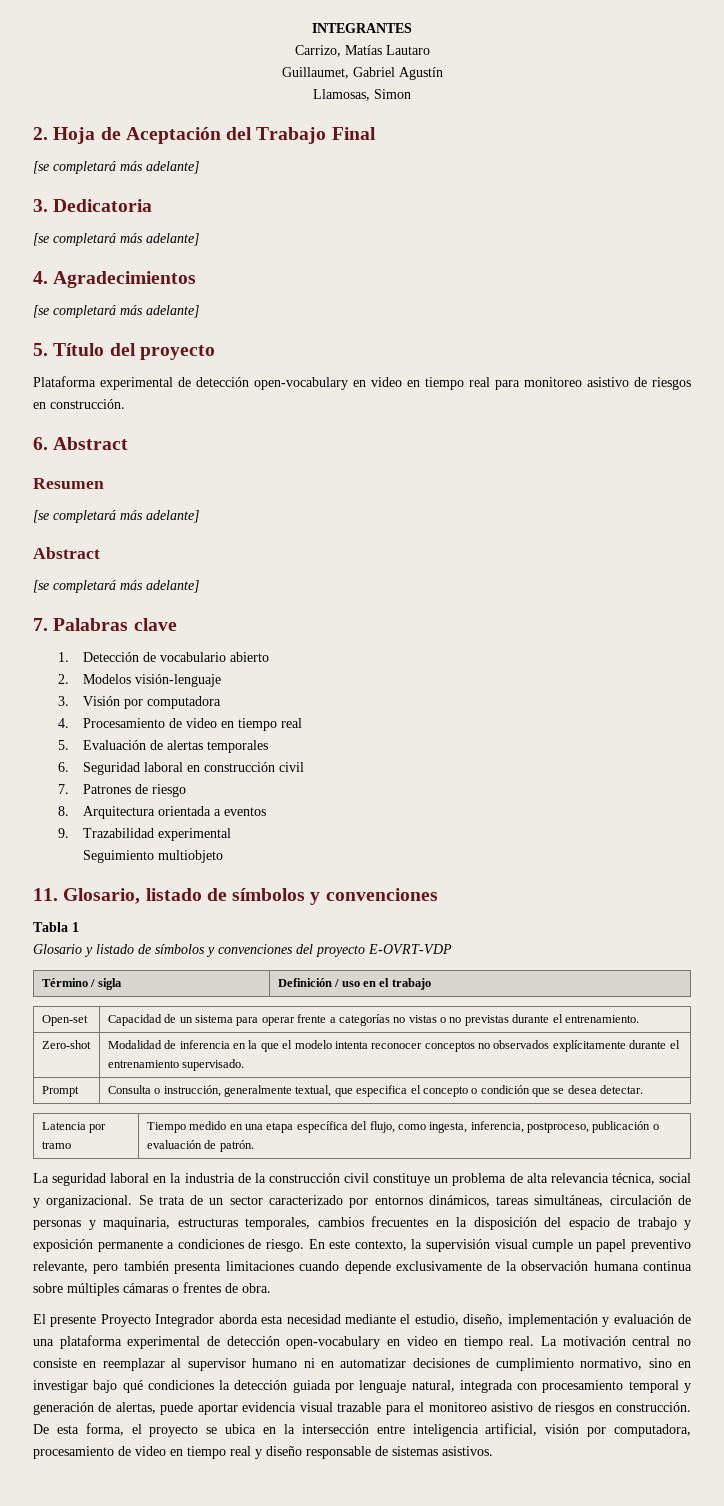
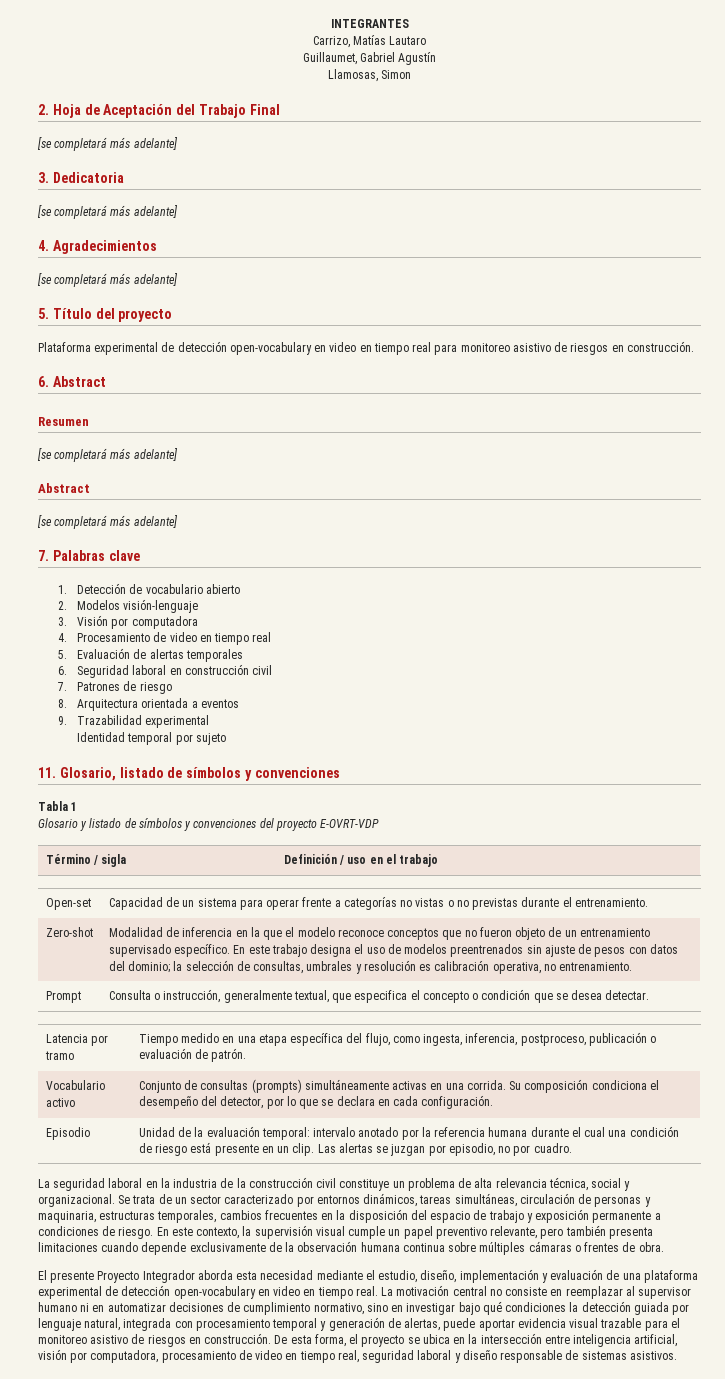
[83,850,224,863] Seguimiento multiobjeto -> [77,732,226,745] Identidad temporal por sujeto
[334,1040,680,1052] [107,1059,245,1071] intenta reconocer conceptos no observados explícitamente durante el entrenamiento supervisado. -> [337,927,650,940] [108,944,678,957] [108,960,633,974] reconoce conceptos que no fueron objeto de un entrenamiento supervisado específico. En este trabajo designa el uso de modelos preentrenados sin ajuste de pesos con datos del dominio; la selección de consultas, umbrales y resolución es calibración operativa, no entrenamiento.
(254, 1146) none -> [45,1080,105,1090] [45,1098,75,1107] [138,1079,659,1093] [138,1095,494,1109] [45,1127,90,1140] [138,1126,679,1140] [138,1142,572,1156] // Vocabulario activo | Conjunto de consultas (prompts) simultáneamente activas en una corrida. Su composición condiciona el desempeño del detector, por lo que se declara en cada configuración. // Episodio | Unidad de la evaluación temporal: intervalo anotado por la referencia humana durante el cual una condición de riesgo está presente en un clip. Las alertas se juzgan por episodio, no por cuadro.
[230,1446,251,1456] real -> [337,1350,452,1363] real, seguridad laboral

